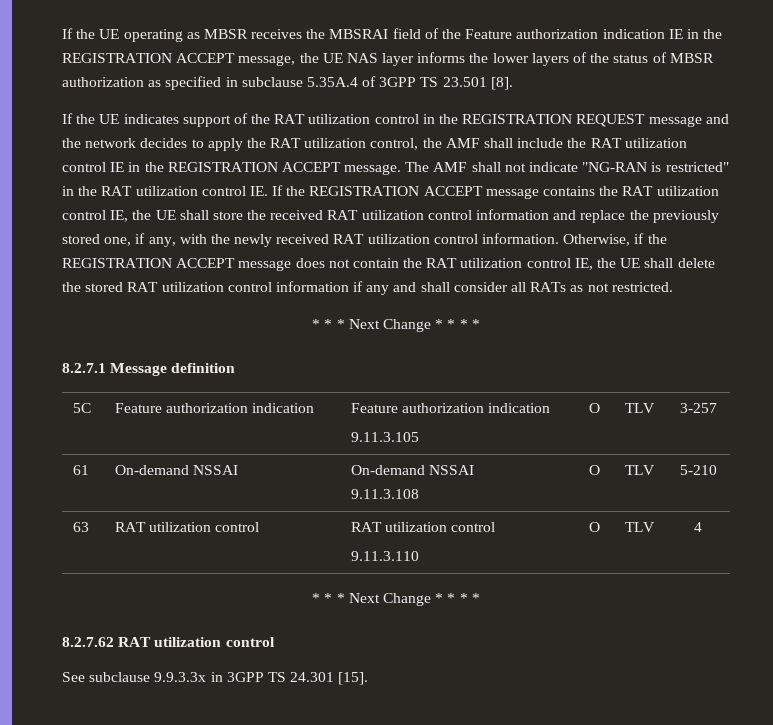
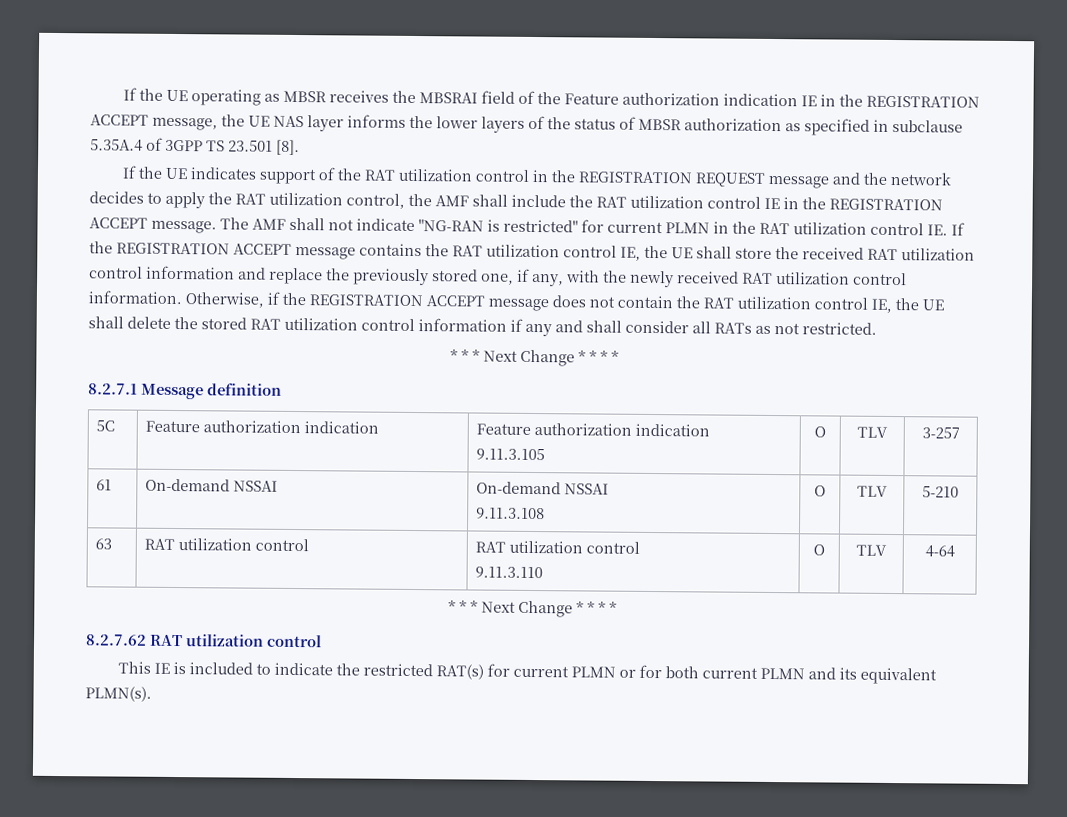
(729, 167) none -> [581,219,710,234] for current PLMN
[694,522,702,532] 4 -> [924,545,955,558] 4-64
[62,672,369,685] See subclause 9.9.3.3x in 3GPP TS 24.301 [15]. -> [117,661,937,685] [85,686,152,702] This IE is included to indicate the restricted RAT(s) for current PLMN or for both current PLMN and its equivalent PLMN(s).

